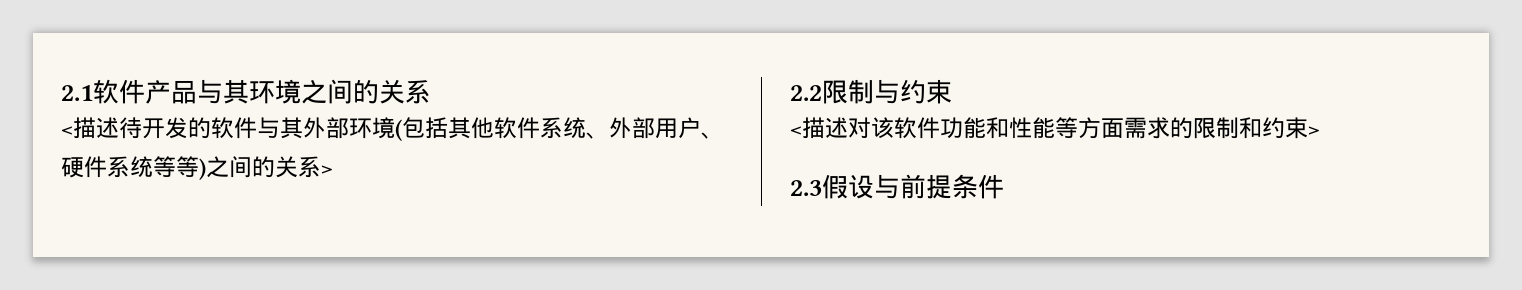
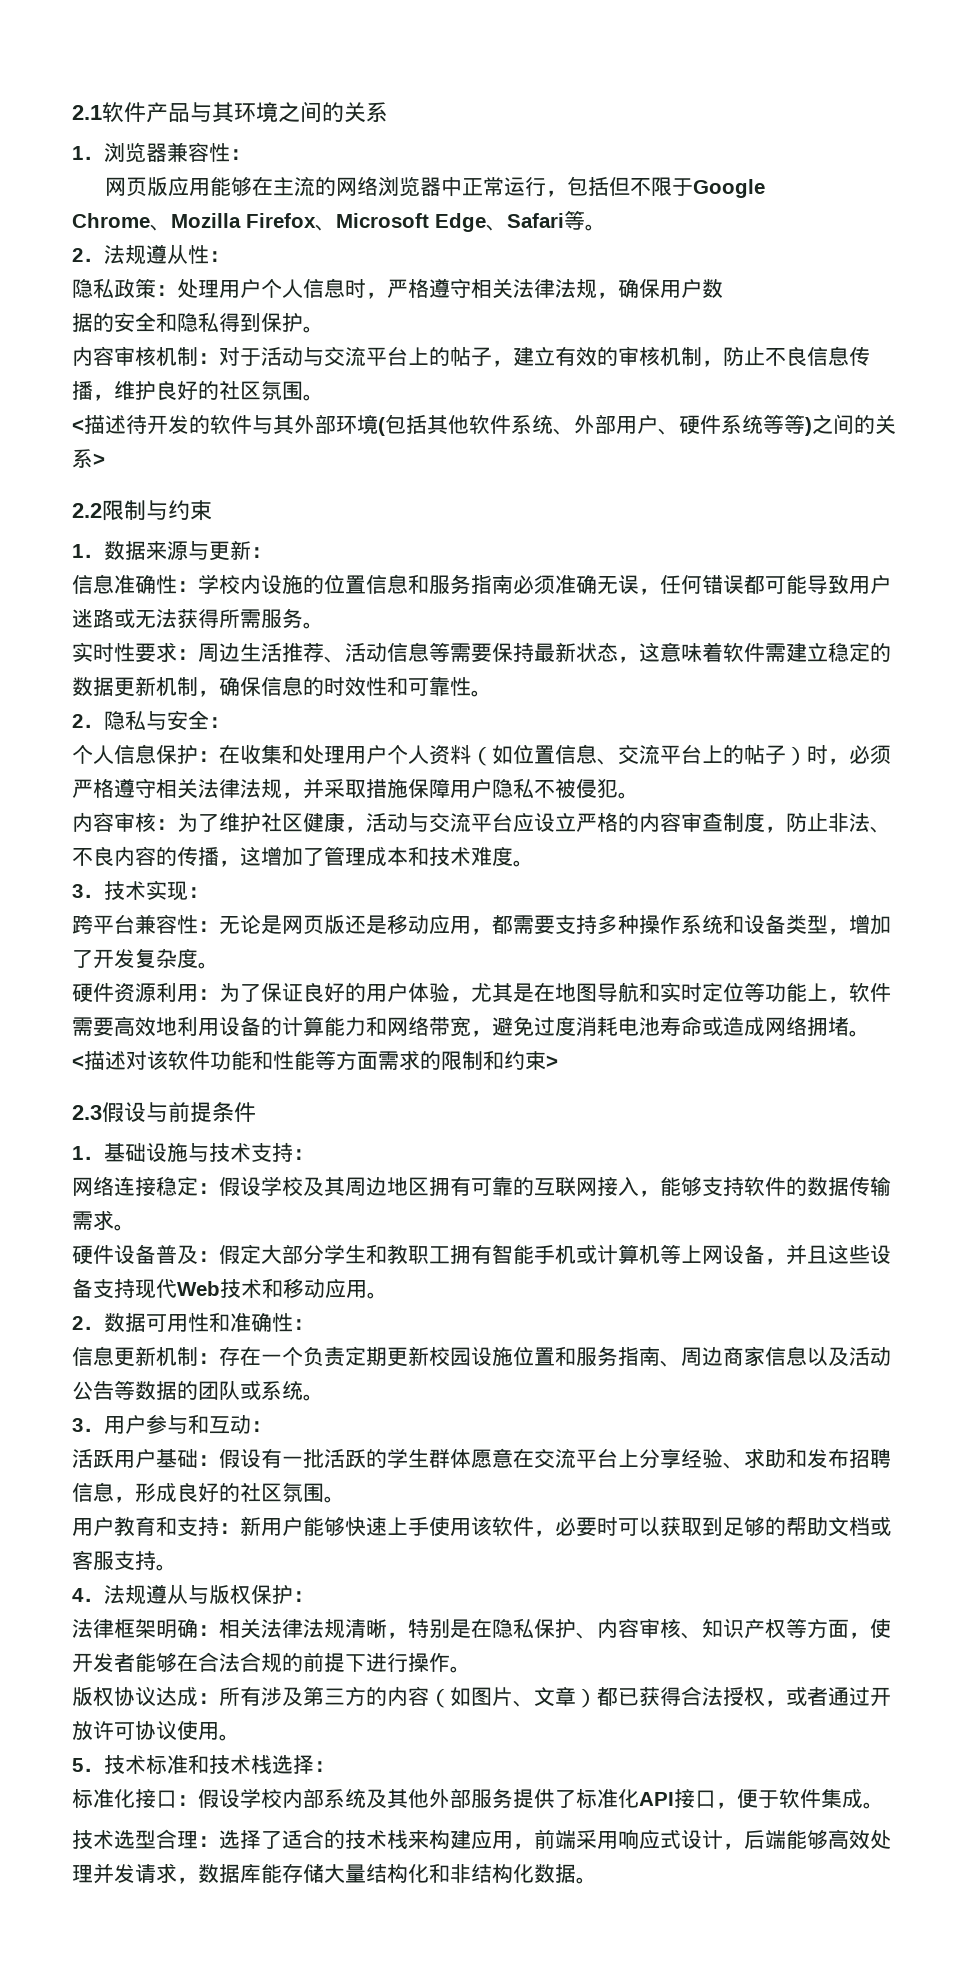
(431, 92) none -> [72,142,251,162] [105,176,766,198] [72,210,606,232] [72,244,230,265] [72,278,723,299] [72,312,324,333] [72,346,870,367] [72,380,324,401] // 1．浏览器兼容性： // 网页版应用能够在主流的网络浏览器中正常运行，包括但不限于Google // Chrome、Mozilla Firefox、Microsoft Edge、Safari等。 // 2．法规遵从性： // 隐私政策：处理用户个人信息时，严格遵守相关法律法规，确保用户数 // 据的安全和隐私得到保护。 // 内容审核机制：对于活动与交流平台上的帖子，建立有效的审核机制，防止不良信息传播，维护良好的社区氛围。
(952, 91) none -> [72,540,272,561] [72,574,891,595] [72,608,324,629] [72,642,891,663] [72,676,492,697] [72,710,230,730] [72,744,891,766] [72,778,639,799] [72,812,891,833] [72,846,534,867] [72,880,209,901] [72,914,891,935] [72,948,219,969] [72,982,891,1003] [72,1016,870,1037] // 1．数据来源与更新： // 信息准确性：学校内设施的位置信息和服务指南必须准确无误，任何错误都可能导致用户迷路或无法获得所需服务。 // 实时性要求：周边生活推荐、活动信息等需要保持最新状态，这意味着软件需建立稳定的数据更新机制，确保信息的时效性和可靠性。 // 2．隐私与安全： // 个人信息保护：在收集和处理用户个人资料（如位置信息、交流平台上的帖子）时，必须严格遵守相关法律法规，并采取措施保障用户隐私不被侵犯。 // 内容审核：为了维护社区健康，活动与交流平台应设立严格的内容审查制度，防止非法、不良内容的传播，这增加了管理成本和技术难度。 // 3．技术实现： // 跨平台兼容性：无论是网页版还是移动应用，都需要支持多种操作系统和设备类型，增加了开发复杂度。 // 硬件资源利用：为了保证良好的用户体验，尤其是在地图导航和实时定位等功能上，软件需要高效地利用设备的计算能力和网络带宽，避免过度消耗电池寿命或造成网络拥堵。
(1004, 186) none -> [72,1142,314,1162] [72,1176,891,1197] [72,1210,135,1231] [72,1244,891,1265] [72,1278,388,1299] [72,1312,314,1332] [72,1346,891,1367] [72,1380,324,1401] [72,1414,272,1434] [72,1448,891,1469] [72,1482,345,1503] [72,1516,891,1537] [72,1550,177,1571] [72,1584,314,1605] [72,1618,891,1639] [72,1652,471,1673] [72,1686,891,1708] [72,1720,240,1741] [72,1754,335,1774] [72,1788,884,1809] [72,1829,891,1850] [72,1863,597,1884] // 1．基础设施与技术支持： // 网络连接稳定：假设学校及其周边地区拥有可靠的互联网接入，能够支持软件的数据传输需求。 // 硬件设备普及：假定大部分学生和教职工拥有智能手机或计算机等上网设备，并且这些设备支持现代Web技术和移动应用。 // 2．数据可用性和准确性： // 信息更新机制：存在一个负责定期更新校园设施位置和服务指南、周边商家信息以及活动公告等数据的团队或系统。 // 3．用户参与和互动： // 活跃用户基础：假设有一批活跃的学生群体愿意在交流平台上分享经验、求助和发布招聘信息，形成良好的社区氛围。 // 用户教育和支持：新用户能够快速上手使用该软件，必要时可以获取到足够的帮助文档或客服支持。 // 4．法规遵从与版权保护： // 法律框架明确：相关法律法规清晰，特别是在隐私保护、内容审核、知识产权等方面，使开发者能够在合法合规的前提下进行操作。 // 版权协议达成：所有涉及第三方的内容（如图片、文章）都已获得合法授权，或者通过开放许可协议使用。 // 5．技术标准和技术栈选择： // 标准化接口：假设学校内部系统及其他外部服务提供了标准化API接口，便于软件集成。 // 技术选型合理：选择了适合的技术栈来构建应用，前端采用响应式设计，后端能够高效处理并发请求，数据库能存储大量结构化和非结构化数据。

